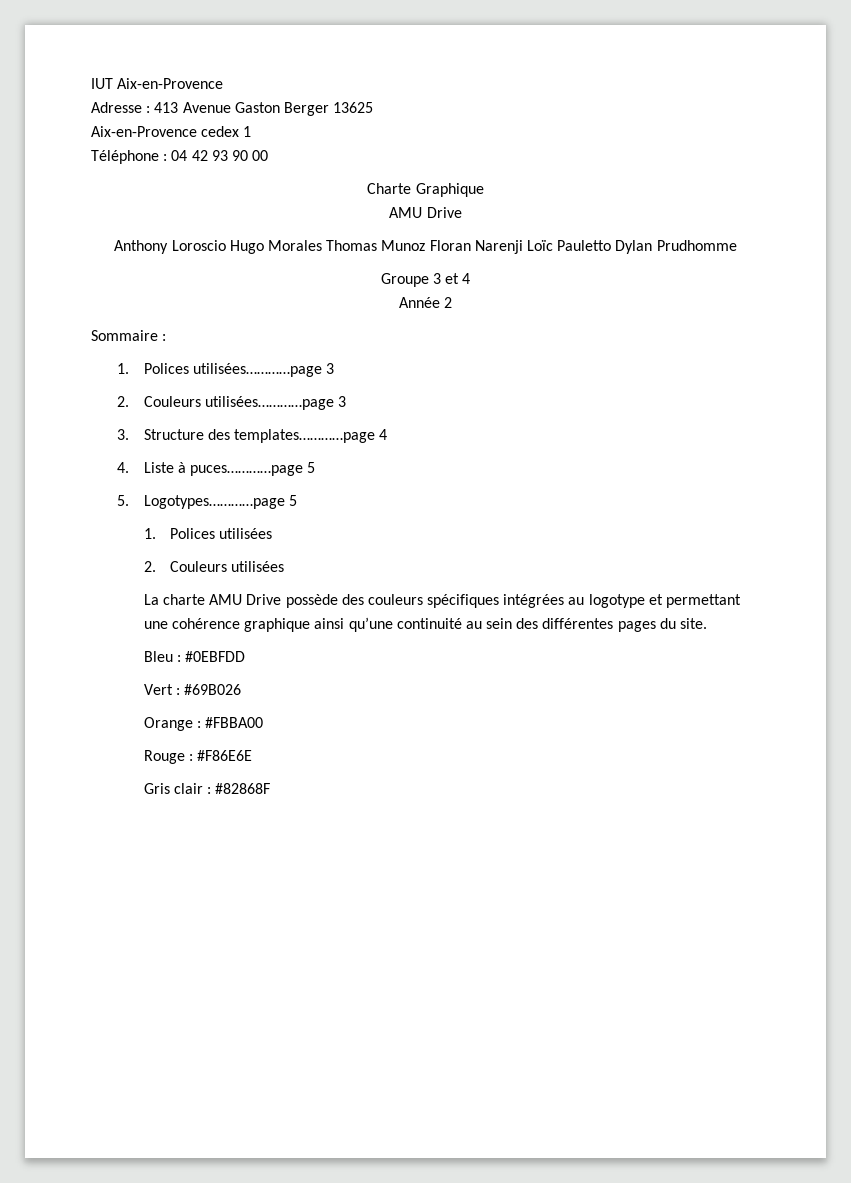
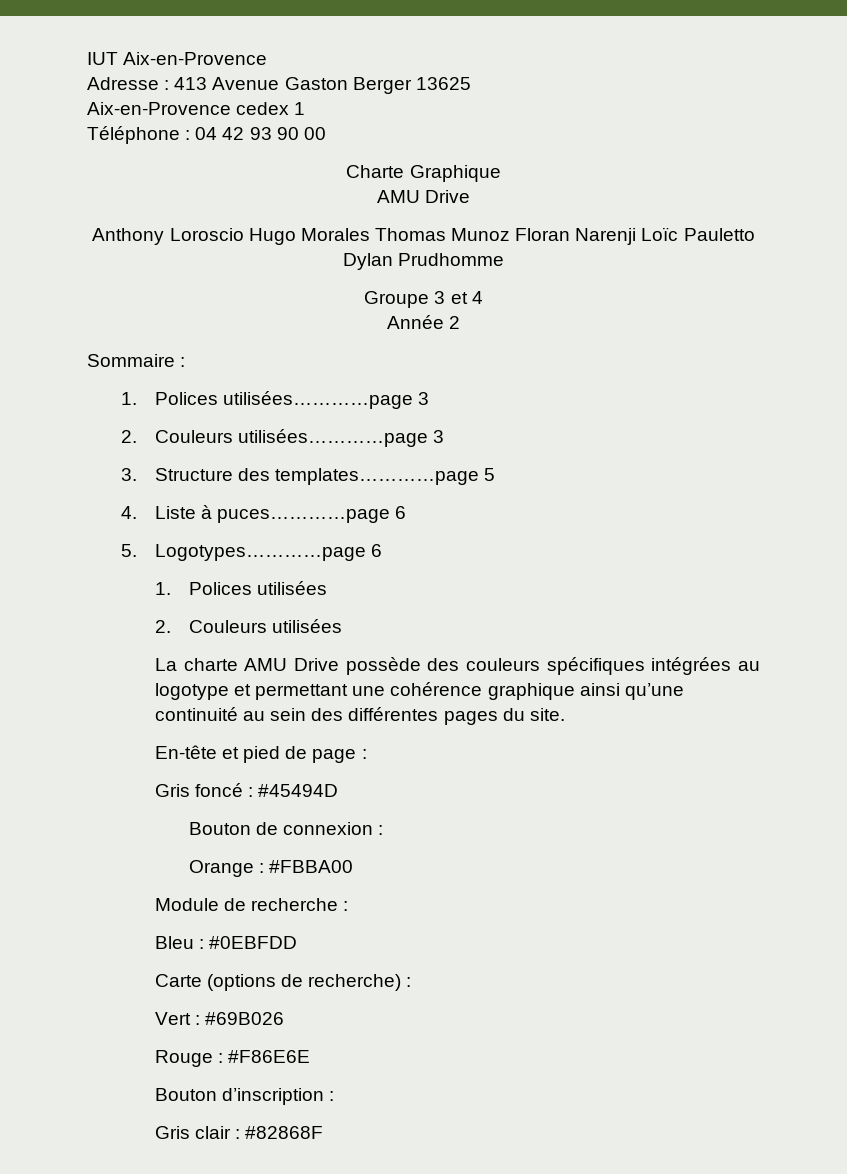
[379,429,388,440] 4 -> [484,468,496,481] 5
[307,462,316,473] 5 -> [395,506,407,519] 6
[288,495,297,506] 5 -> [371,544,383,557] 6
[143,651,246,662] Bleu : #0EBFDD -> [154,745,367,763] [154,783,339,797] [188,822,384,835] [188,860,354,877] [154,898,349,911] [154,936,298,949] [154,974,412,991] En-tête et pied de page : // Gris foncé : #45494D // Bouton de connexion : // Orange : #FBBA00 // Module de recherche : // Bleu : #0EBFDD // Carte (options de recherche) :
[143,717,264,731] // Orange : #FBBA00 -> (285, 1018) none
(253, 755) none -> [154,1088,335,1105] // Bouton d’inscription :

